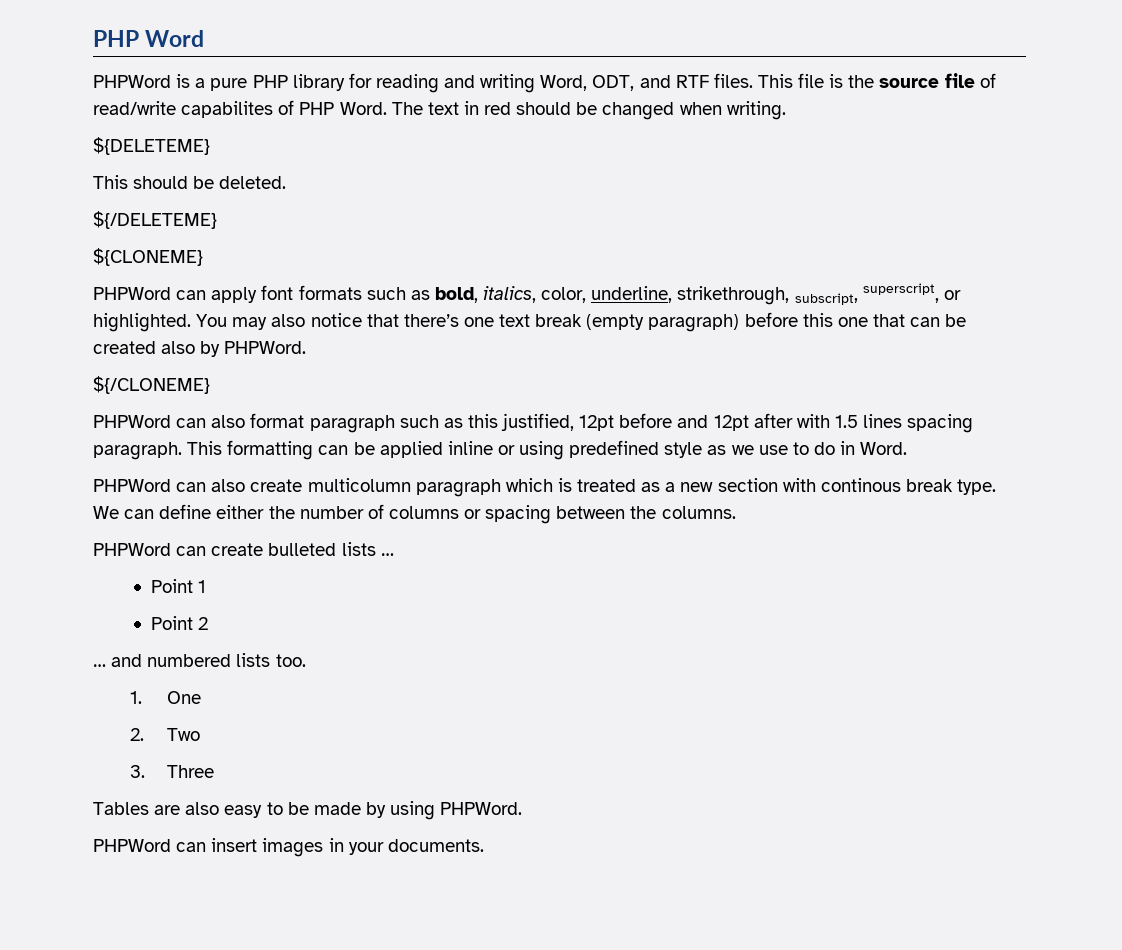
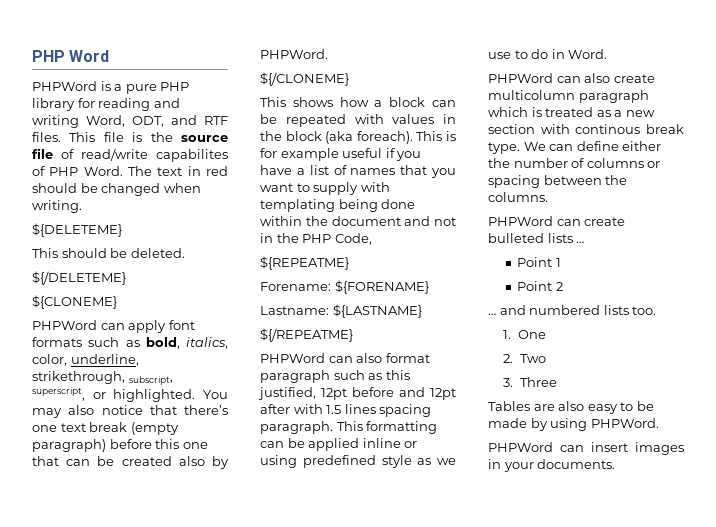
(210, 385) none -> [260,97,456,107] [260,114,456,127] [260,131,456,144] [260,148,422,161] [260,165,456,178] [260,182,390,195] [260,199,416,212] [260,216,456,226] [260,233,372,245] [260,256,349,270] [260,280,429,294] [260,304,422,318] [260,328,353,342] // This shows how a block can be repeated with values in the block (aka foreach). This is for example useful if you have a list of names that you want to supply with templating being done within the document and not in the PHP Code, // ${REPEATME} // Forename: ${FORENAME} // Lastname: ${LASTNAME} // ${/REPEATME}

